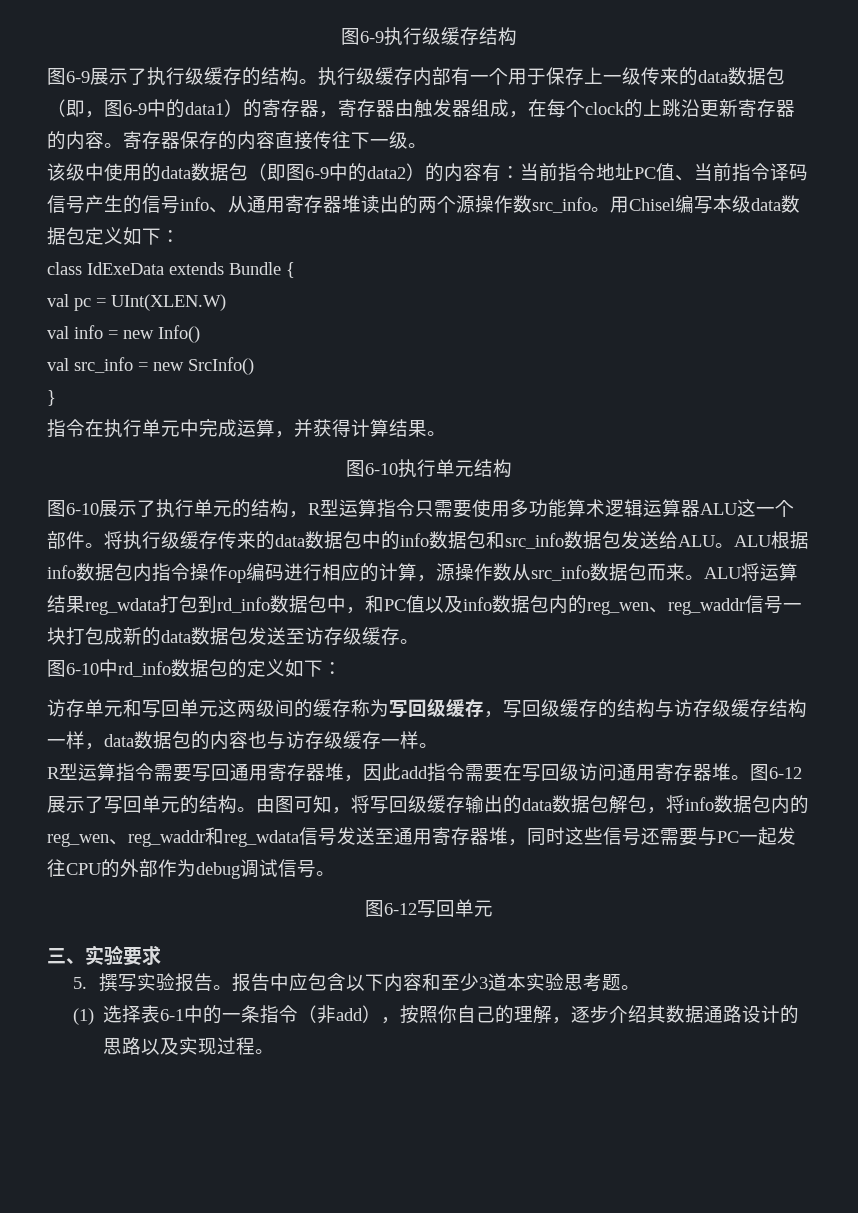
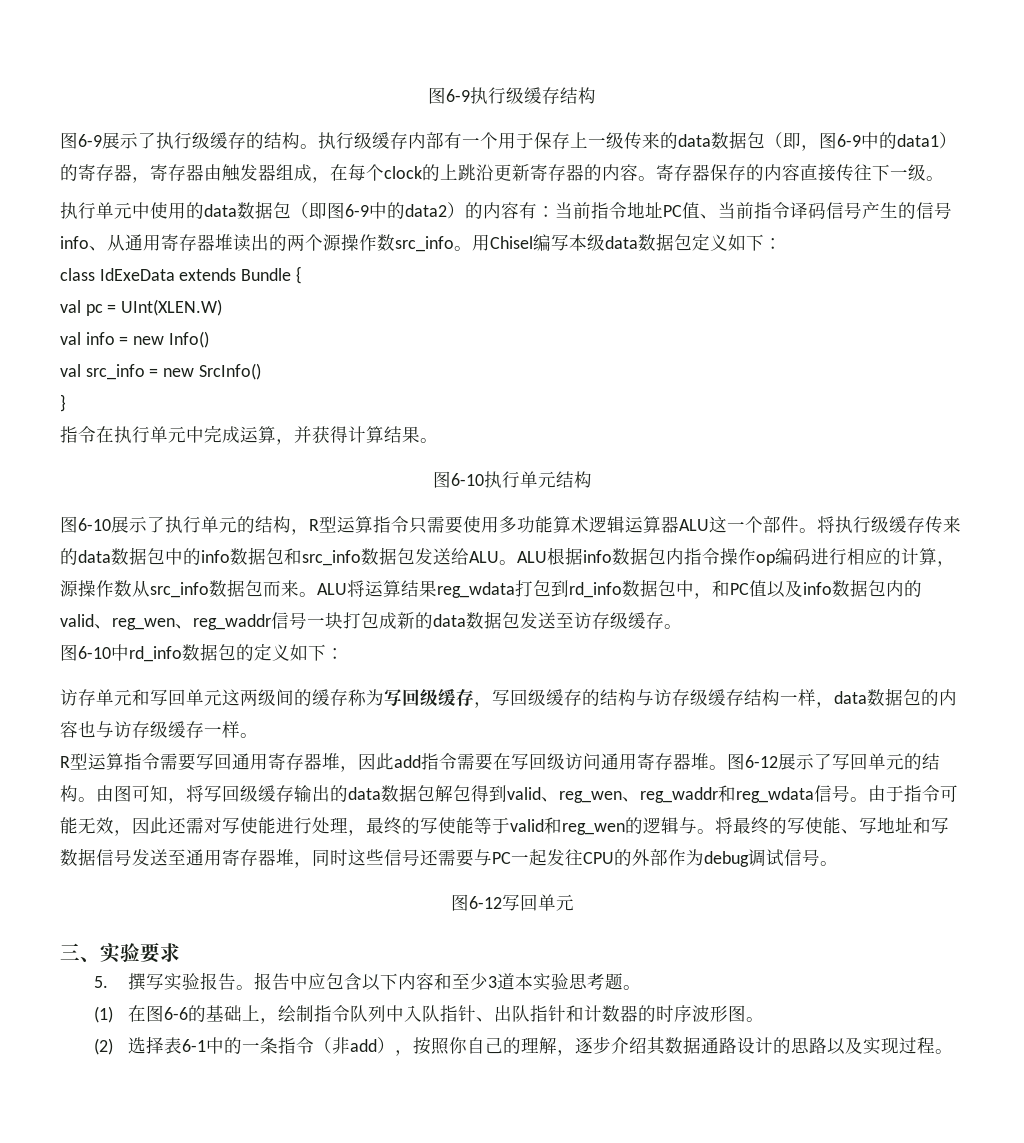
[47,163,85,181] 该级 -> [60,202,132,219] 执行单元
(587, 604) none -> [60,614,112,629] valid、
[647,795,809,814] ，将info数据包内的 -> [471,785,559,802] 得到valid、
(337, 837) none -> [850,785,958,802] [60,817,949,836] [60,848,132,866] 。由于指令可能无效，因此还需对写使能进行处理，最终的写使能等于valid和reg_wen的逻辑与。将最终的写使能、写地址和写数据信号
(94, 1016) none -> [128,1005,765,1024] [94,1038,114,1055] 在图6-6的基础上，绘制指令队列中入队指针、出队指针和计数器的时序波形图。 // (2)

